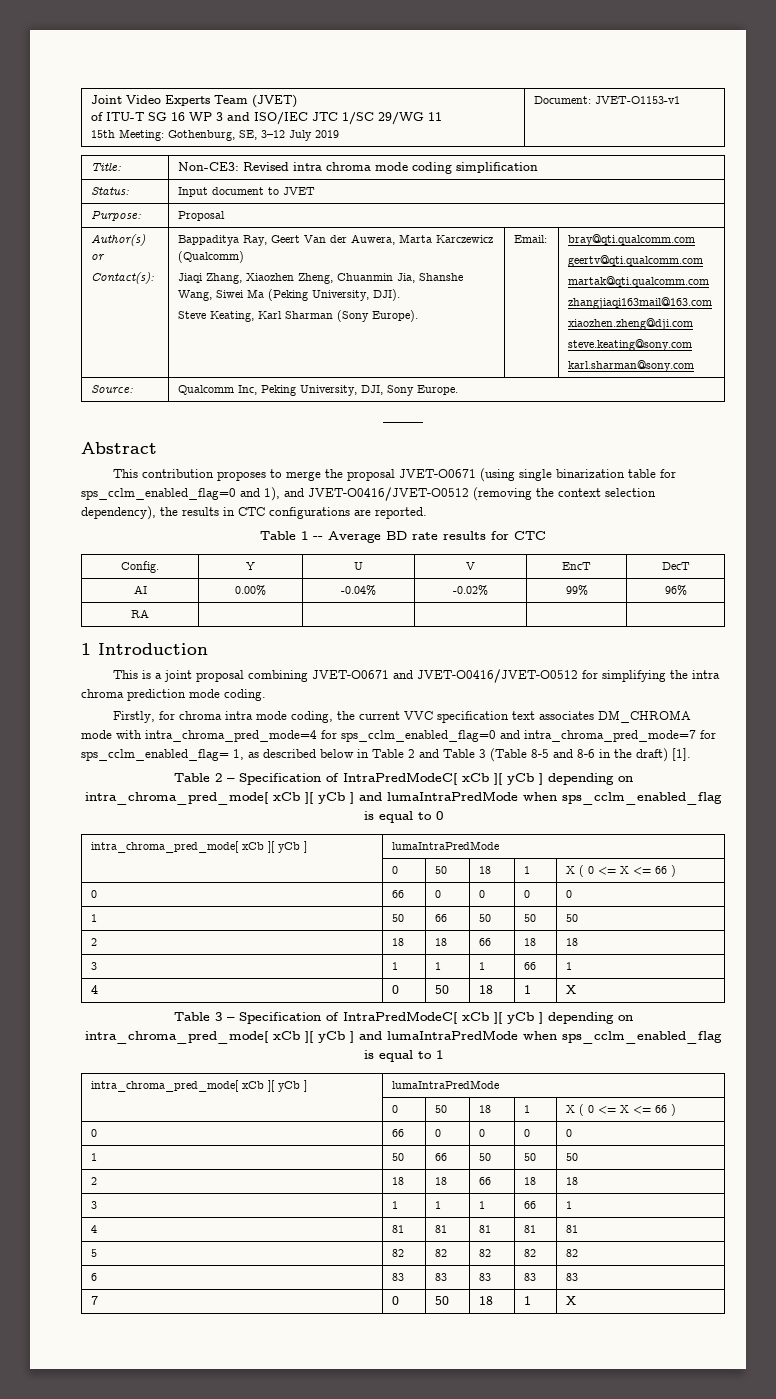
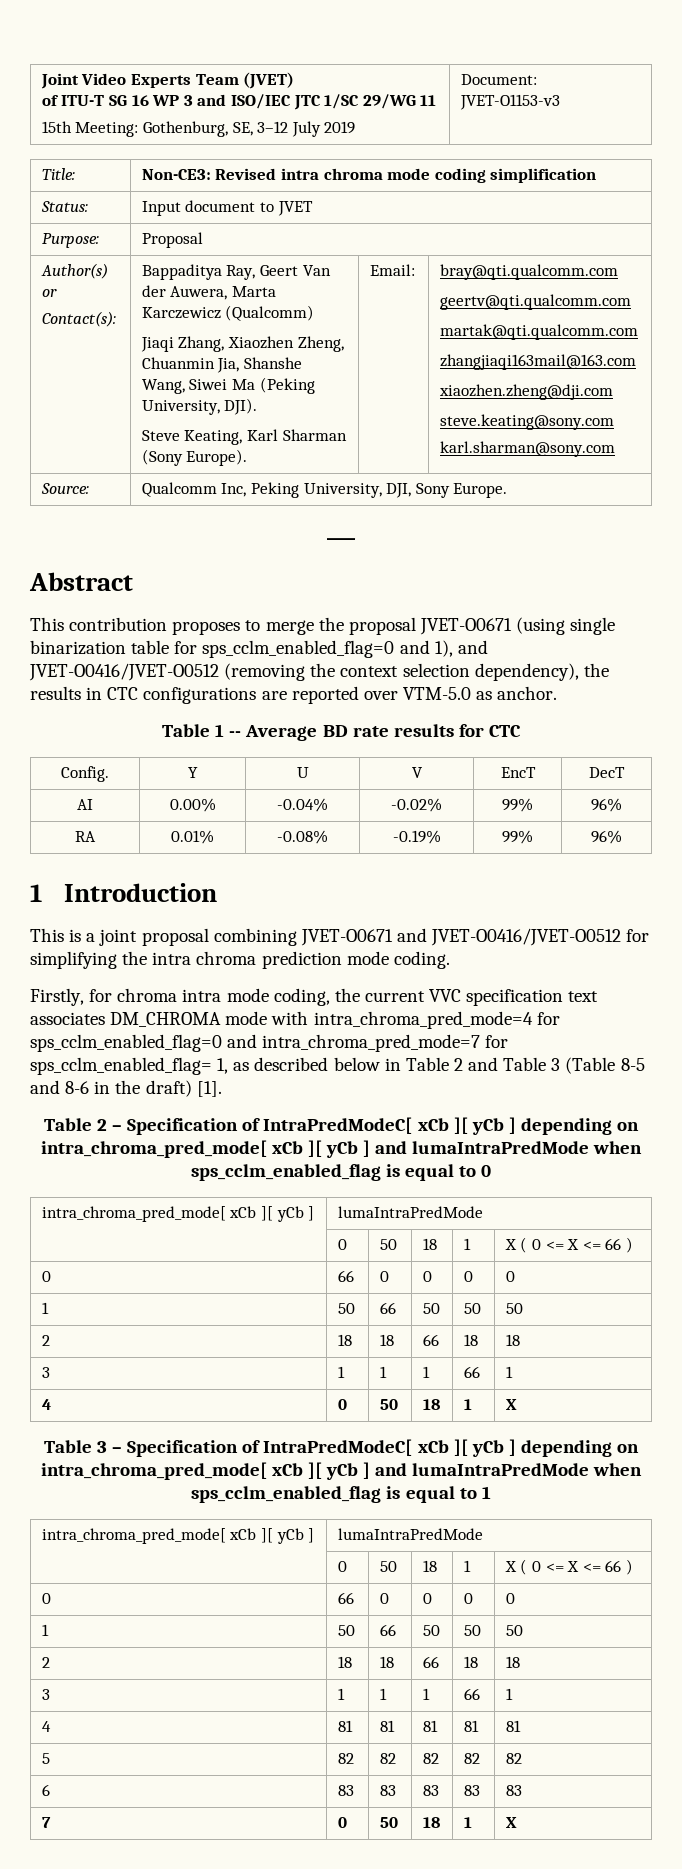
[595,96,681,104] JVET-O1153-v1 -> [459,94,560,110] JVET-O1153-v3
[375,507,427,519] reported. -> [291,686,558,704] reported over VTM-5.0 as anchor.
(149, 613) | | | | -> [171,830,214,844] [277,830,328,844] [392,830,441,844] [502,830,533,844] [591,830,622,844] 0.01% | -0.08% | -0.19% | 99% | 96%

